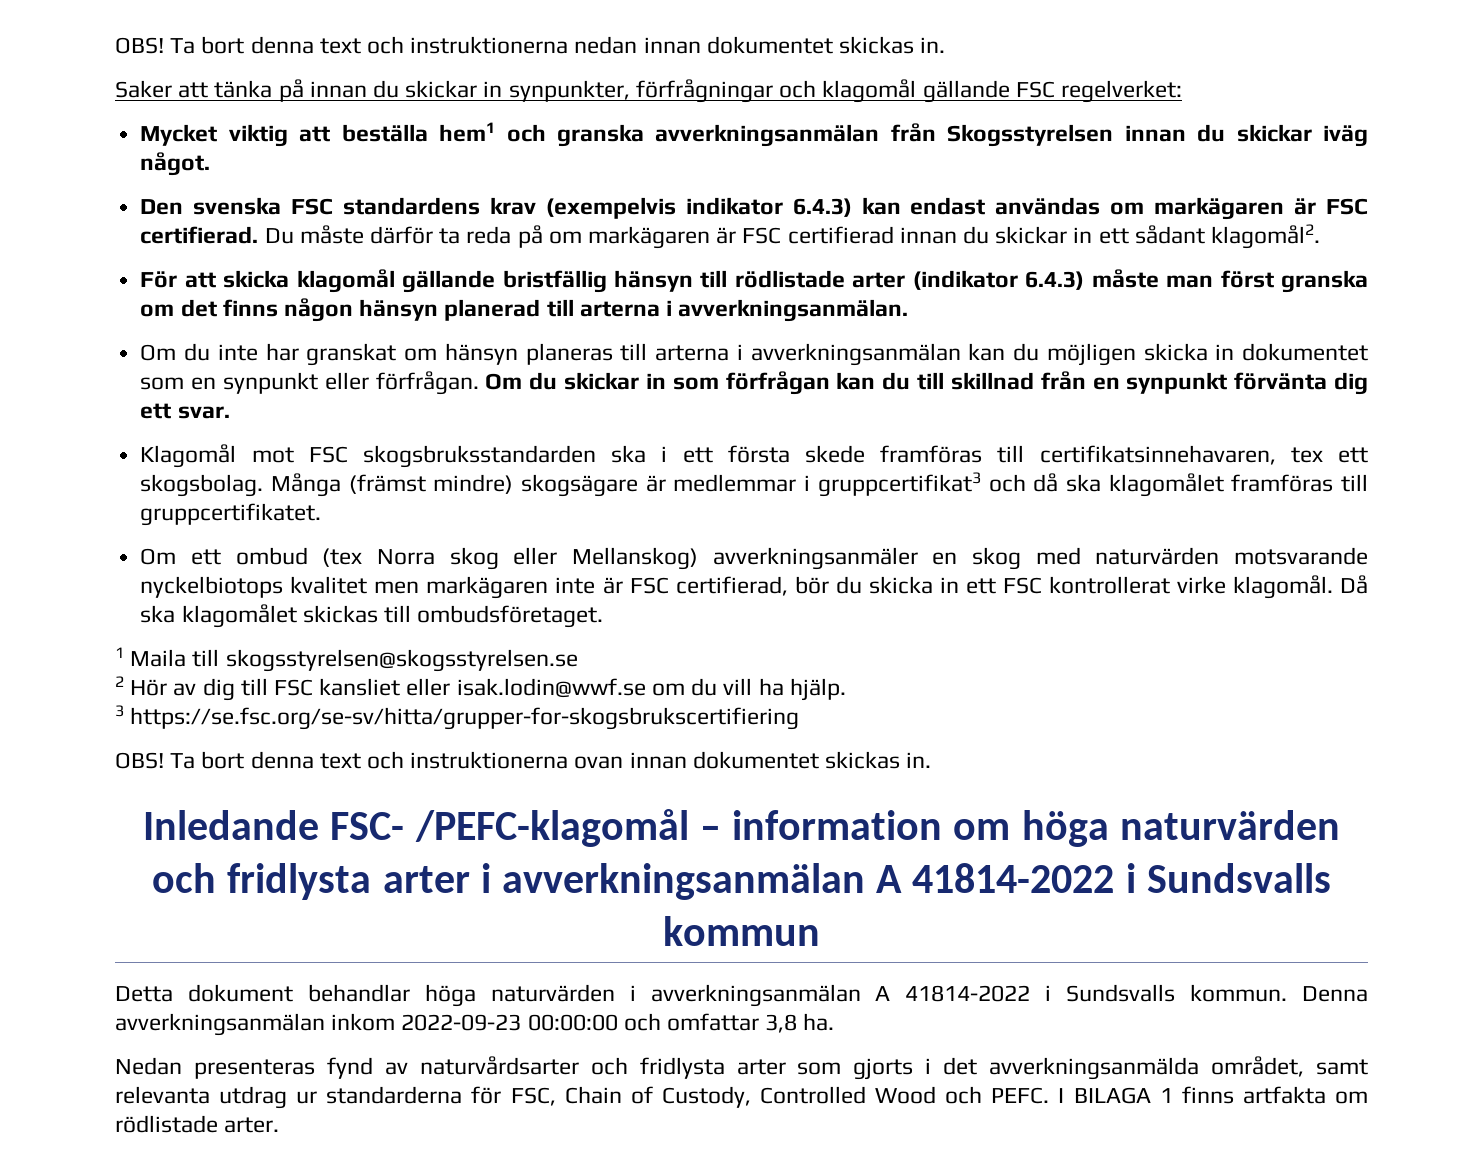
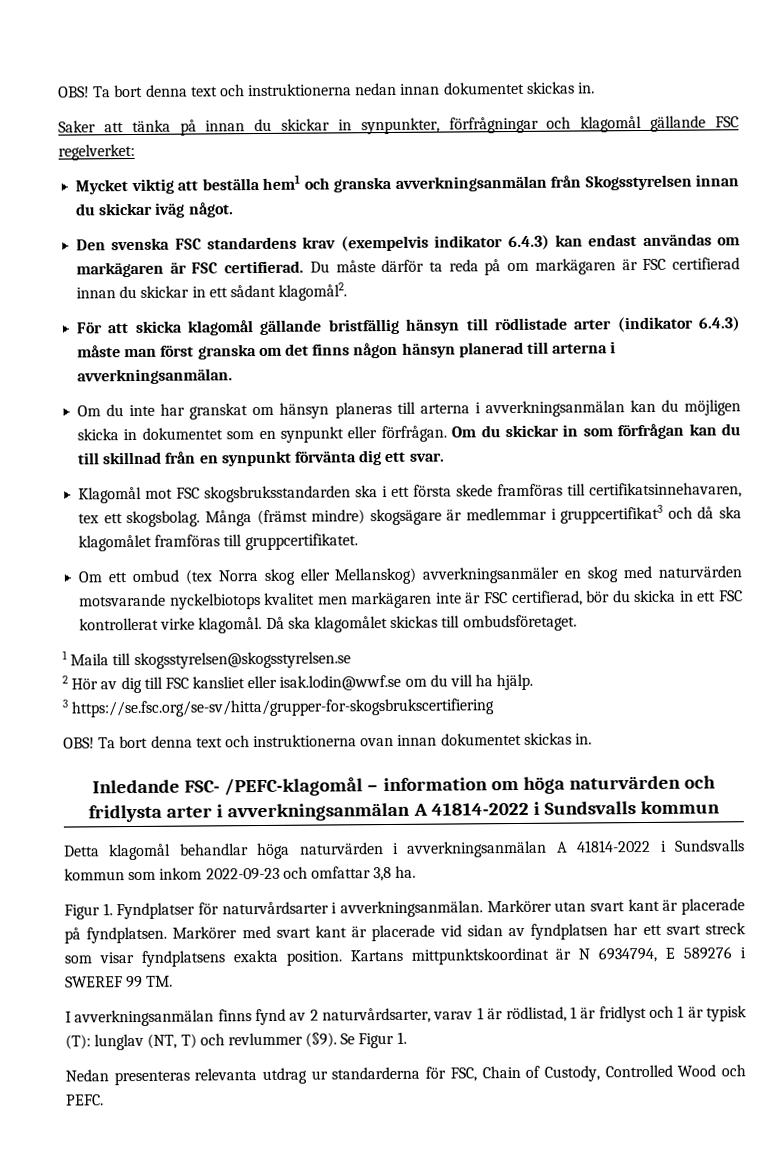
[187,984,293,1002] dokument -> [109,843,172,861] klagomål
[1190,984,1368,1002] [115,1013,325,1036] kommun. Denna avverkningsanmälan -> [64,868,157,881] kommun som
[527,1014,618,1031] 00:00:00 -> (280, 874) none
[115,1056,1368,1080] Nedan presenteras fynd av naturvårdsarter och fridlysta arter som gjorts i det avverkningsanmälda området, samt -> [64,898,745,920] [64,922,746,944] [64,946,746,967] [65,975,174,989] [65,1005,748,1027] [65,1031,407,1051] [65,1069,190,1086] Figur 1. Fyndplatser för naturvårdsarter i avverkningsanmälan. Markörer utan svart kant är placerade på fyndplatsen. Markörer med svart kant är placerade vid sidan av fyndplatsen har ett svart streck som visar fyndplatsens exakta position. Kartans mittpunktskoordinat är N 6934794, E 589276 i SWEREF 99 TM. // I avverkningsanmälan finns fynd av 2 naturvårdsarter, varav 1 är rödlistad, 1 är fridlyst och 1 är typisk (T): lunglav (NT, T) och revlummer (§9). Se Figur 1. // Nedan presenteras
[1058,1086,1368,1104] [115,1115,280,1133] I BILAGA 1 finns artfakta om rödlistade arter. -> (104, 1100) none

